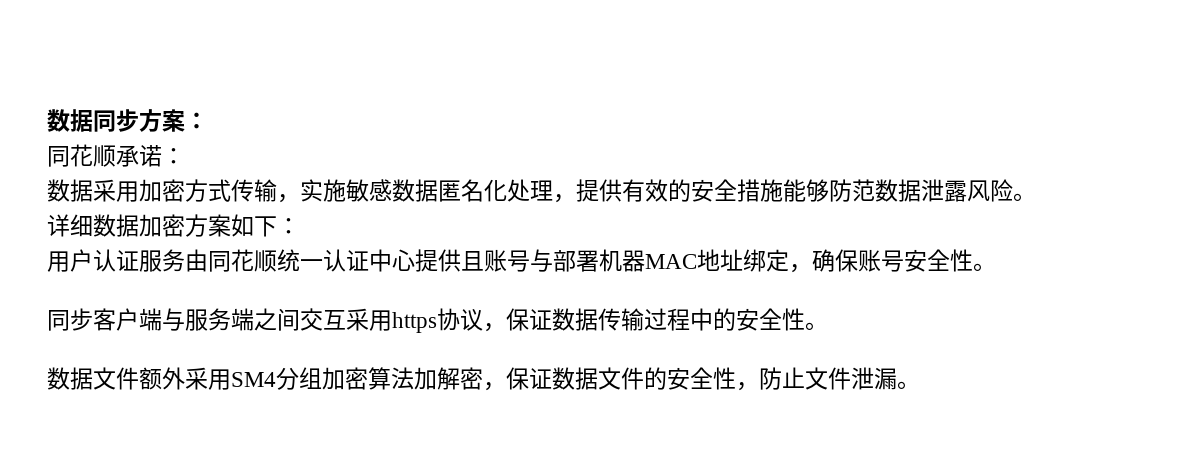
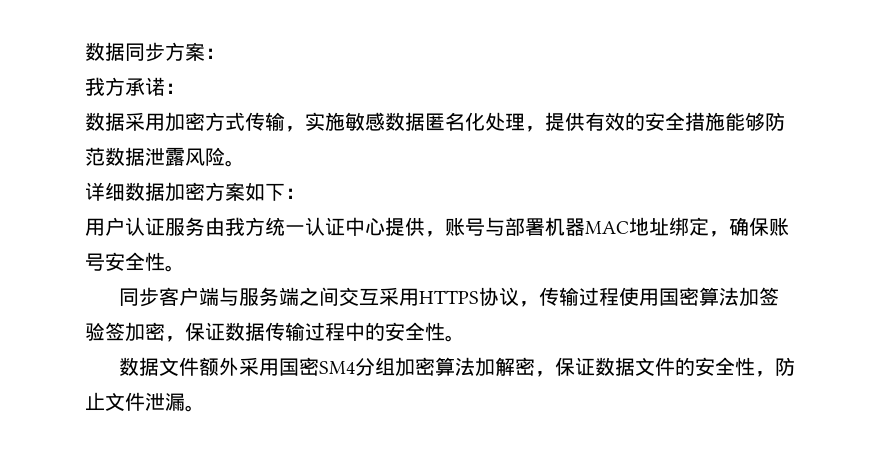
[47,144,116,167] 同花顺 -> [85,77,125,96] 我方
[208,249,277,272] 同花顺 -> [225,217,265,236] 我方
[461,251,484,271] 且 -> [425,231,445,237] ，
[392,308,483,333] https协议 -> [418,287,779,307] [85,322,165,342] HTTPS协议，传输过程使用国密算法加签验签加密
(231, 379) none -> [278,357,319,376] 国密

